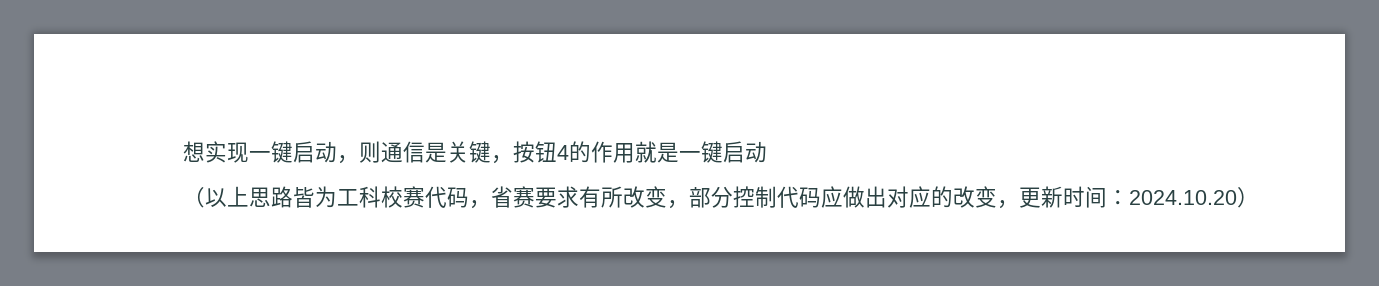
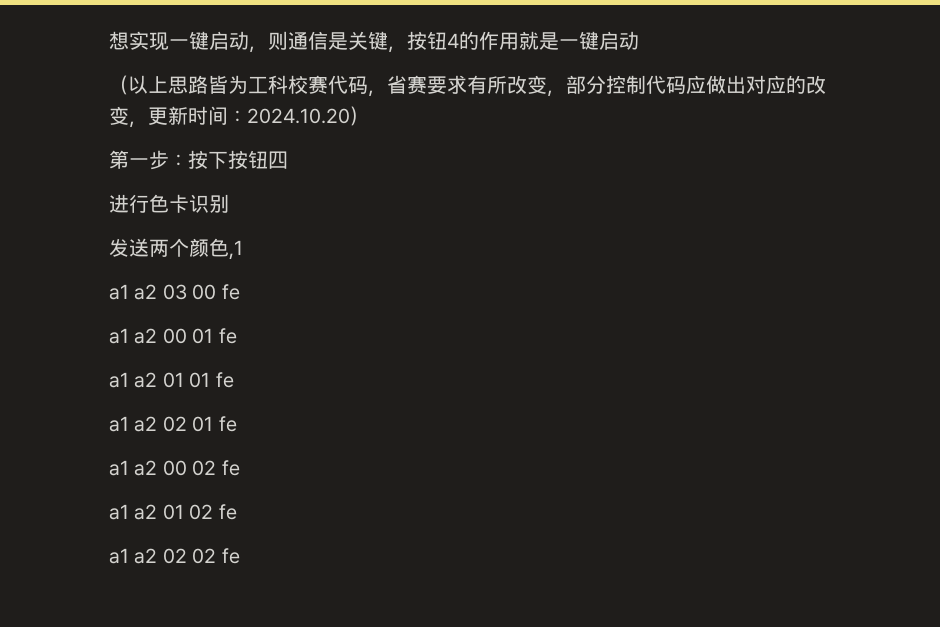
(1259, 197) none -> [109,150,288,170] [109,194,229,213] [109,238,243,260] [109,284,240,300] [109,328,237,344] [109,372,234,388] [109,416,237,432] [109,460,240,476] [109,504,237,520] [109,548,240,564] // 第一步：按下按钮四 // 进行色卡识别 // 发送两个颜色,1 // a1 a2 03 00 fe // a1 a2 00 01 fe // a1 a2 01 01 fe // a1 a2 02 01 fe // a1 a2 00 02 fe // a1 a2 01 02 fe // a1 a2 02 02 fe

